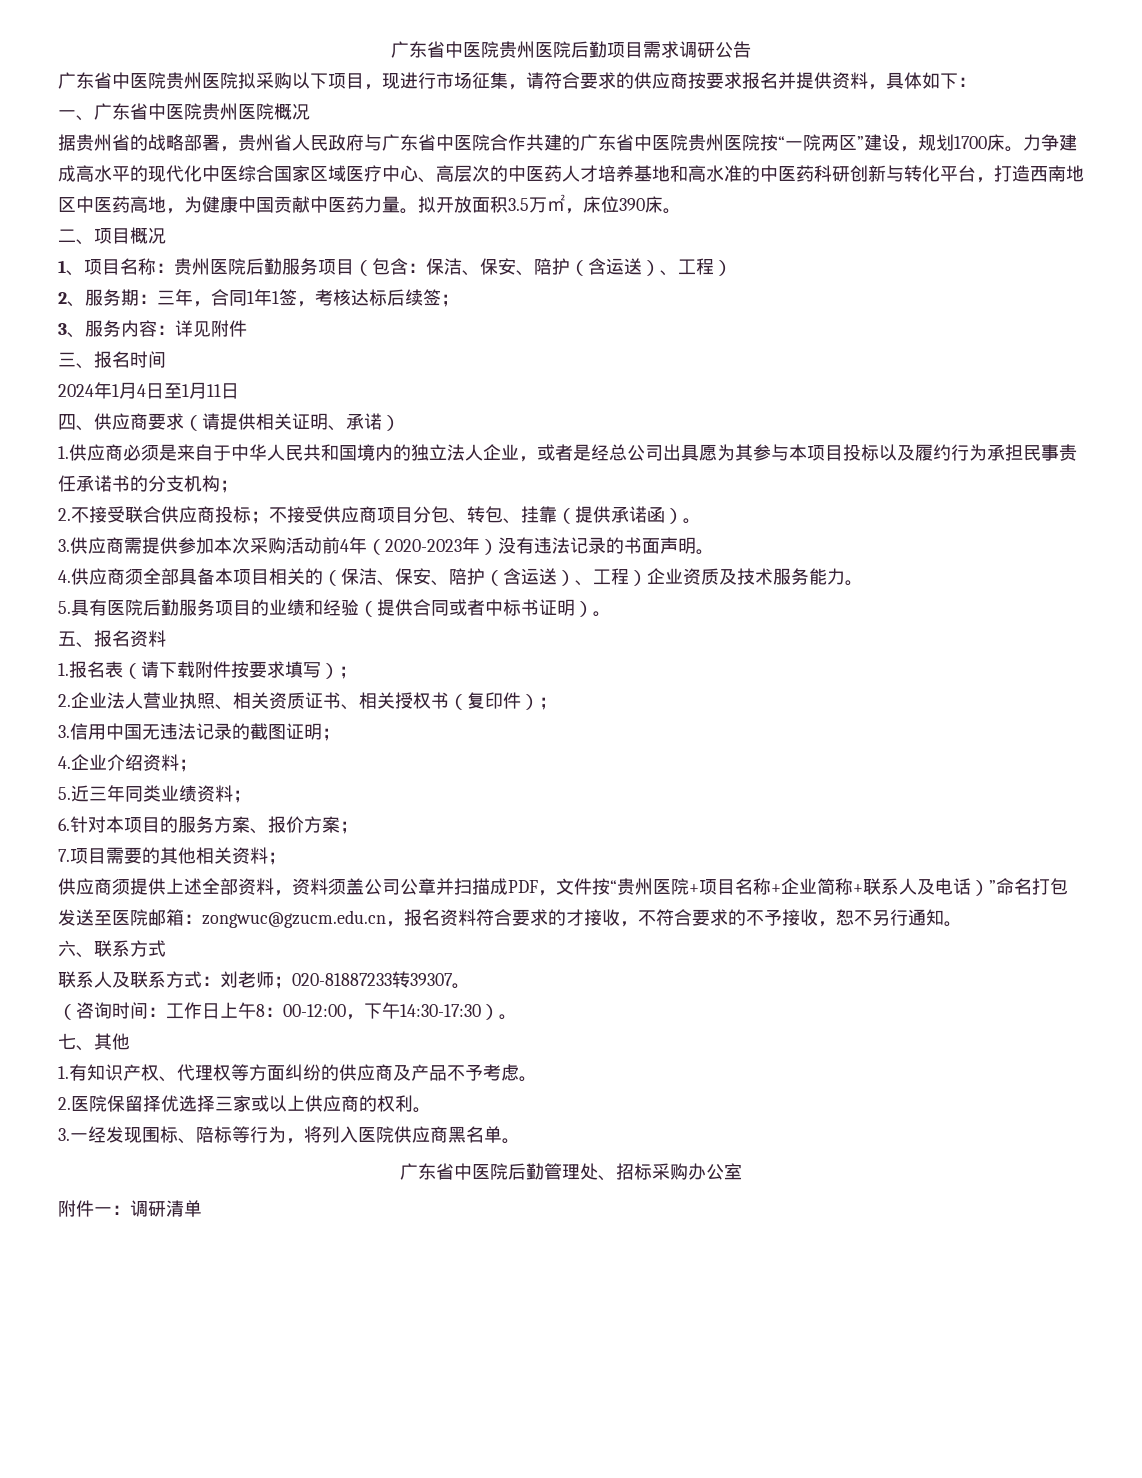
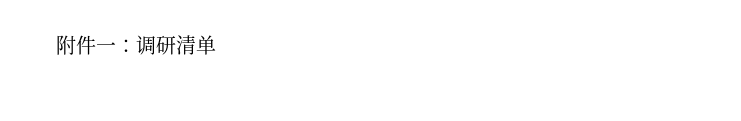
[391,41,751,58] [58,72,976,90] [58,103,310,121] [58,134,1077,152] [58,165,1084,183] [58,194,681,214] [58,227,166,245] [58,258,732,276] [58,289,459,307] [58,320,247,338] [58,351,166,369] [58,382,239,399] [58,413,400,431] [58,444,1077,462] [58,475,238,493] [58,506,701,524] [58,537,714,555] [58,568,863,586] [58,599,611,617] [58,630,166,648] [58,661,357,679] [58,692,557,710] [58,723,340,741] [58,754,197,772] [58,785,251,803] [58,816,358,834] [58,847,286,865] [58,878,1068,896] [58,909,962,928] [58,940,166,958] [58,971,470,989] [58,1002,517,1020] [58,1033,130,1051] [58,1064,537,1082] [58,1095,431,1113] [58,1126,520,1144] [400,1163,742,1181] 广东省中医院贵州医院后勤项目需求调研公告 // 广东省中医院贵州医院拟采购以下项目，现进行市场征集，请符合要求的供应商按要求报名并提供资料，具体如下： // 一、广东省中医院贵州医院概况 // 据贵州省的战略部署，贵州省人民政府与广东省中医院合作共建的广东省中医院贵州医院按“一院两区”建设，规划1700床。力争建成高水平的现代化中医综合国家区域医疗中心、高层次的中医药人才培养基地和高水准的中医药科研创新与转化平台，打造西南地区中医药高地，为健康中国贡献中医药力量。拟开放面积3.5万㎡，床位390床。 // 二、项目概况 // 1、项目名称：贵州医院后勤服务项目（包含：保洁、保安、陪护（含运送）、工程） // 2、服务期：三年，合同1年1签，考核达标后续签； // 3、服务内容：详见附件 // 三、报名时间 // 2024年1月4日至1月11日 // 四、供应商要求（请提供相关证明、承诺） // 1.供应商必须是来自于中华人民共和国境内的独立法人企业，或者是经总公司出具愿为其参与本项目投标以及履约行为承担民事责任承诺书的分支机构； // 2.不接受联合供应商投标；不接受供应商项目分包、转包、挂靠（提供承诺函）。 // 3.供应商需提供参加本次采购活动前4年（2020-2023年）没有违法记录的书面声明。 // 4.供应商须全部具备本项目相关的（保洁、保安、陪护（含运送）、工程）企业资质及技术服务能力。 // 5.具有医院后勤服务项目的业绩和经验（提供合同或者中标书证明）。 // 五、报名资料 // 1.报名表（请下载附件按要求填写）； // 2.企业法人营业执照、相关资质证书、相关授权书（复印件）； // 3.信用中国无违法记录的截图证明； // 4.企业介绍资料； // 5.近三年同类业绩资料； // 6.针对本项目的服务方案、报价方案； // 7.项目需要的其他相关资料； // 供应商须提供上述全部资料，资料须盖公司公章并扫描成PDF，文件按“贵州医院+项目名称+企业简称+联系人及电话）”命名打包发送至医院邮箱：zongwuc@gzucm.edu.cn，报名资料符合要求的才接收，不符合要求的不予接收，恕不另行通知。 // 六、联系方式 // 联系人及联系方式：刘老师；020-81887233转39307。 // （咨询时间：工作日上午8：00-12:00，下午14:30-17:30）。 // 七、其他 // 1.有知识产权、代理权等方面纠纷的供应商及产品不予考虑。 // 2.医院保留择优选择三家或以上供应商的权利。 // 3.一经发现围标、陪标等行为，将列入医院供应商黑名单。 // 广东省中医院后勤管理处、招标采购办公室 // -> (56, 45) none

